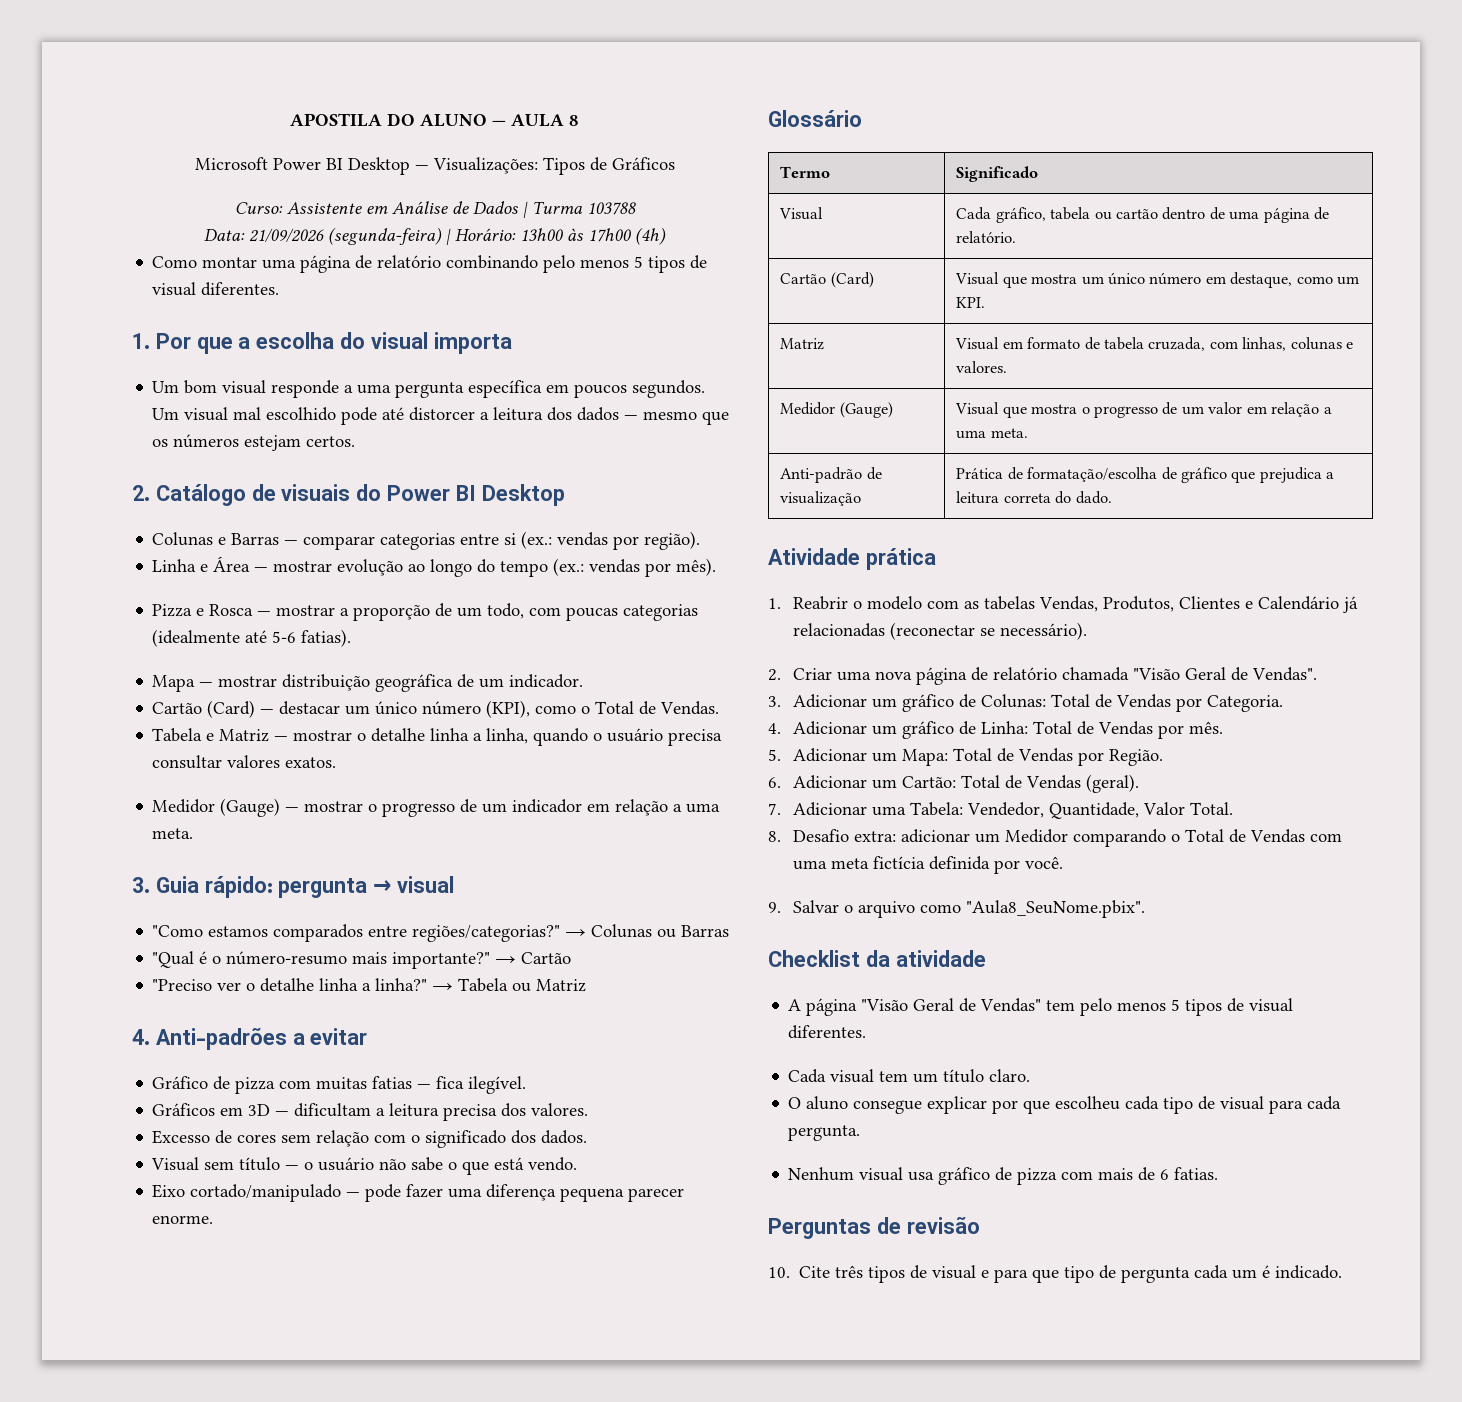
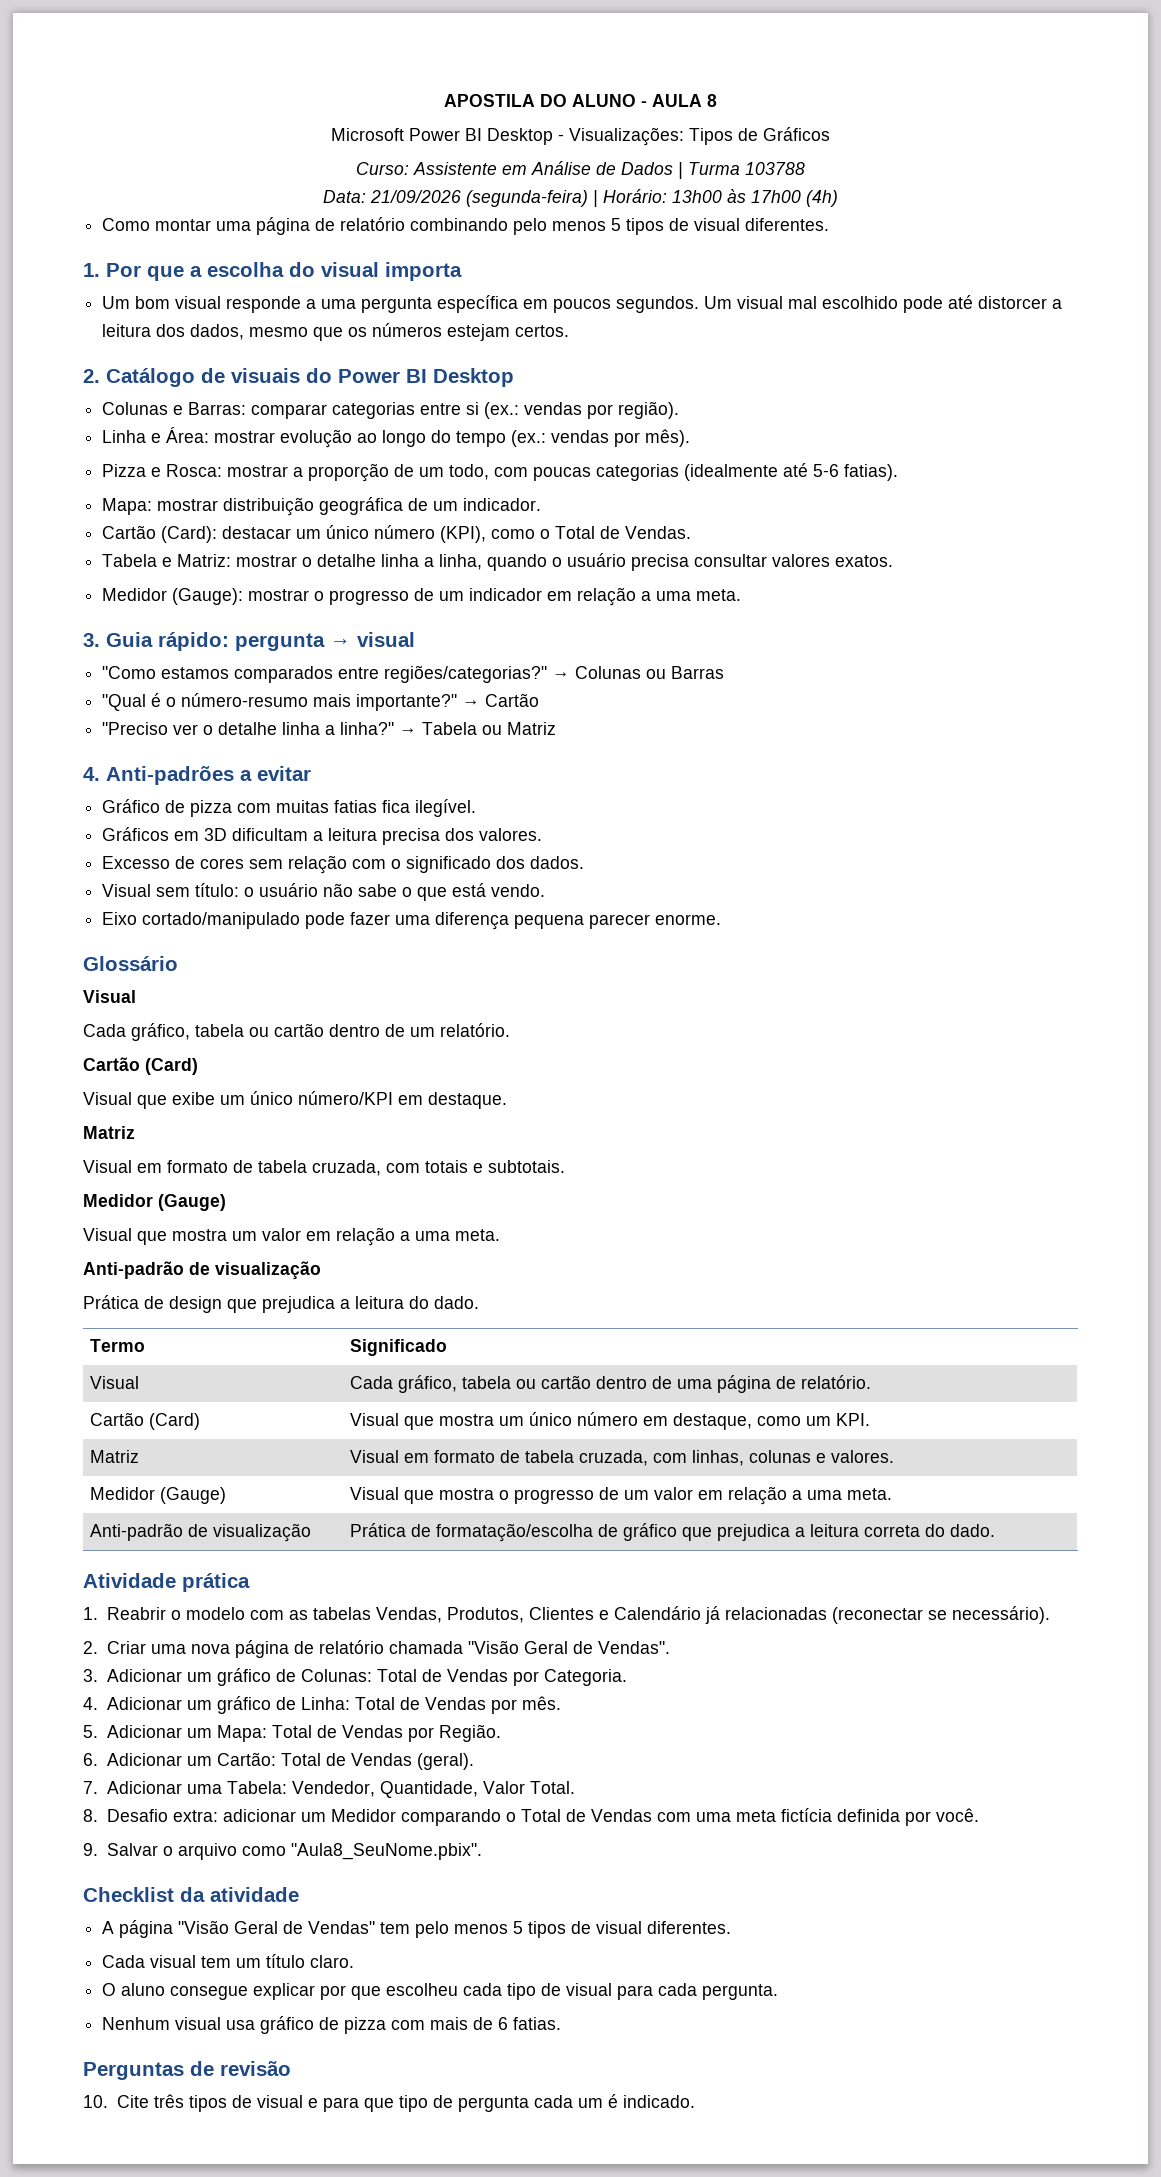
[492,120,506,126] — -> [641,101,647,107] -
[414,165,429,170] — -> [558,134,564,141] -
[577,407,639,421] dados — -> [190,324,245,340] dados,
[231,533,299,545] Barras — -> [188,402,247,415] Barras:
[213,556,269,572] Área — -> [166,427,210,443] Área:
[209,604,272,616] Rosca — -> [166,464,223,477] Rosca:
[152,675,214,692] Mapa — -> [102,498,153,515] Mapa:
[207,700,275,718] (Card) — -> [161,526,218,543] (Card):
[219,729,289,742] Matriz — -> [177,554,232,567] Matriz:
[220,798,300,817] (Gauge) — -> [172,588,244,605] (Gauge):
[417,1084,432,1089] — -> (378, 806) none
[275,1111,290,1116] — -> (228, 834) none
[239,1157,300,1171] título — -> [195,883,240,897] título:
[346,1192,361,1197] — -> (301, 920) none
(862, 118) none -> [83,990,136,1003] [83,1023,510,1041] [83,1057,198,1075] [83,1091,507,1109] [83,1126,135,1139] [83,1160,565,1176] [83,1194,226,1211] [83,1227,500,1246] [83,1261,321,1280] [83,1295,479,1313] // Visual // Cada gráfico, tabela ou cartão dentro de um relatório. // Cartão (Card) // Visual que exibe um único número/KPI em destaque. // Matriz // Visual em formato de tabela cruzada, com totais e subtotais. // Medidor (Gauge) // Visual que mostra um valor em relação a uma meta. // Anti-padrão de visualização // Prática de design que prejudica a leitura do dado.

